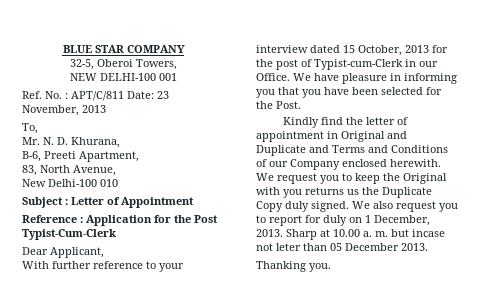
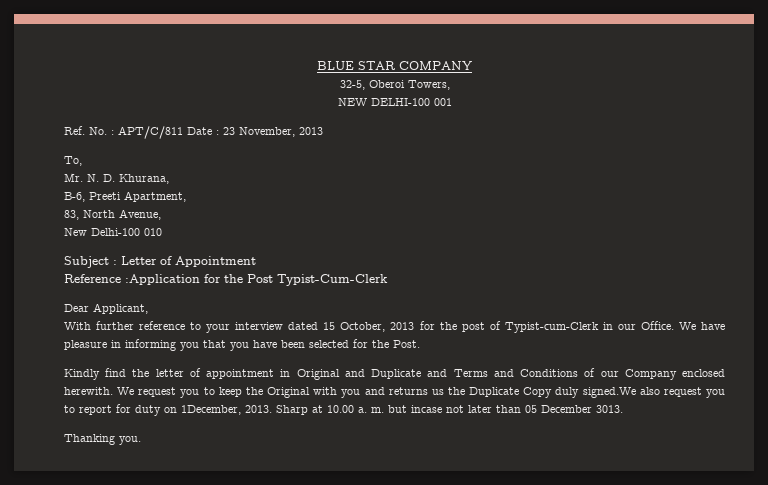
[127,91,154,99] Date: -> [187,127,219,135] Date :
[80,215,152,226] : Application -> [125,274,200,285] :Application
(302, 193) none -> [364,387,385,395] and
[311,201,370,212] signed. We -> [582,387,636,398] signed.We
[323,215,430,226] duly on 1 December, -> [135,405,241,416] duty on 1December,
[276,243,301,251] leter -> [468,405,492,413] later
[401,243,428,251] 2013. -> [596,405,623,413] 3013.

